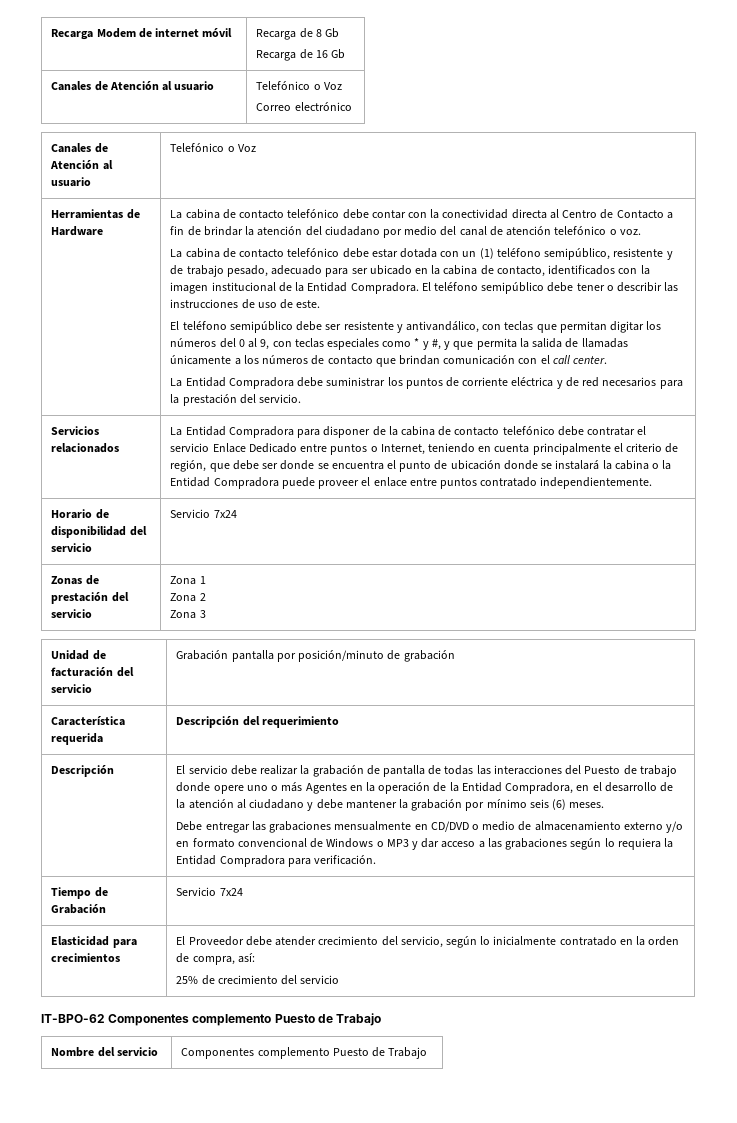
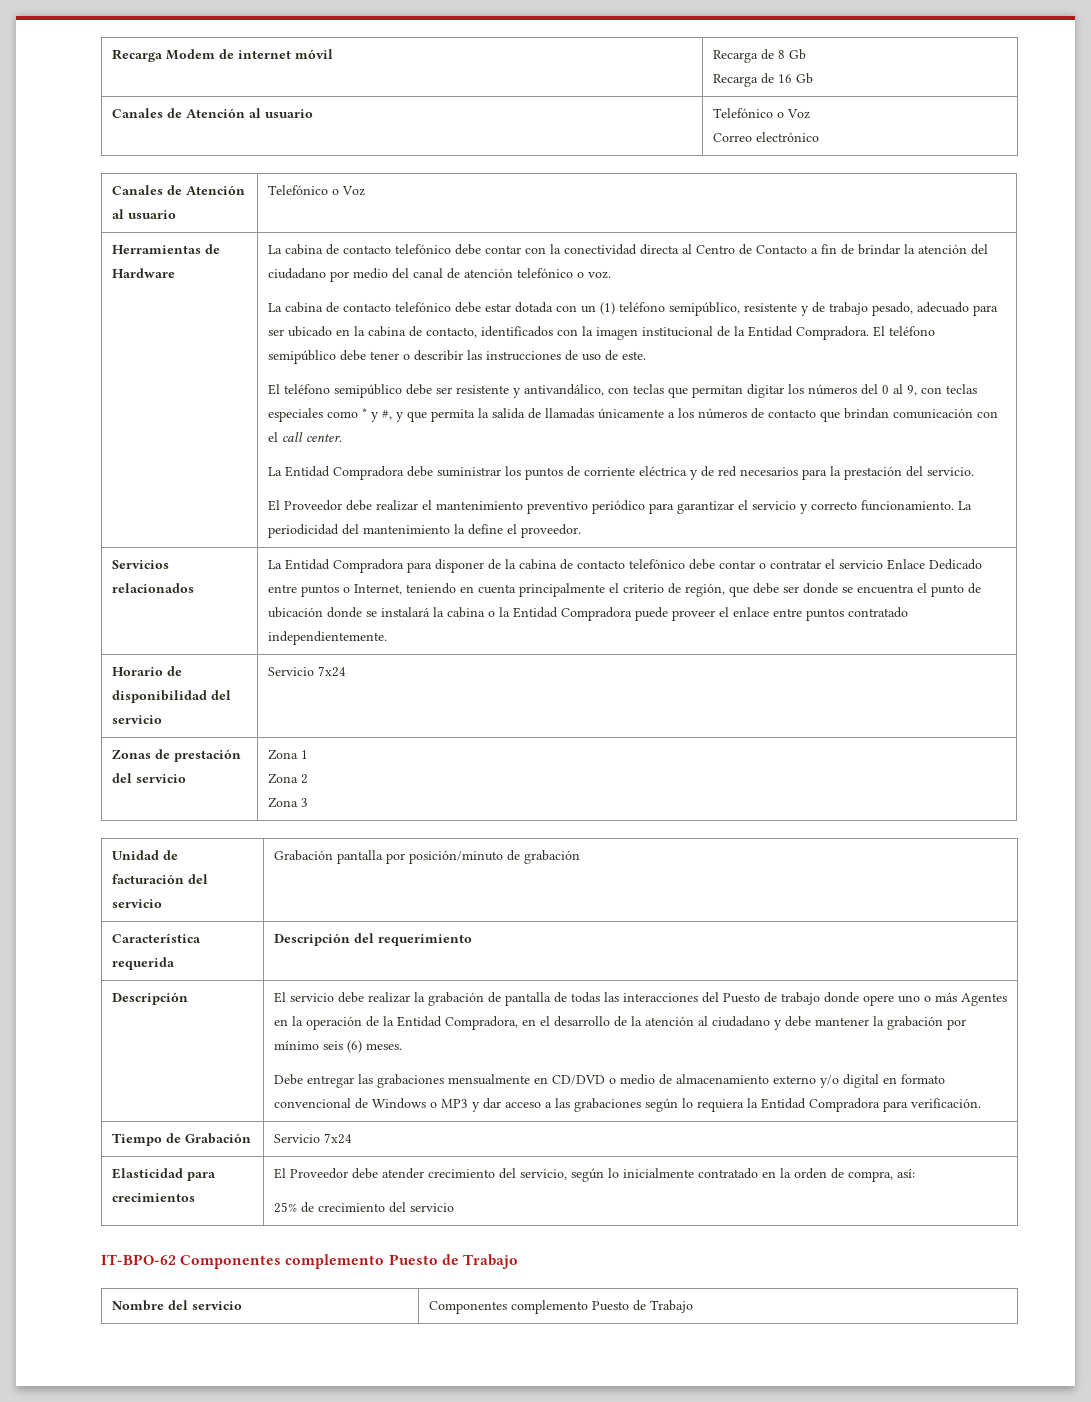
(302, 398) none -> [267,500,972,514] [267,524,581,538] // El Proveedor debe realizar el mantenimiento preventivo periódico para garantizar el servicio y correcto funcionamiento. La periodicidad del mantenimiento la define el proveedor.
(584, 431) none -> [718,560,766,569] contar o
(684, 827) none -> [842,1074,879,1088] digital

